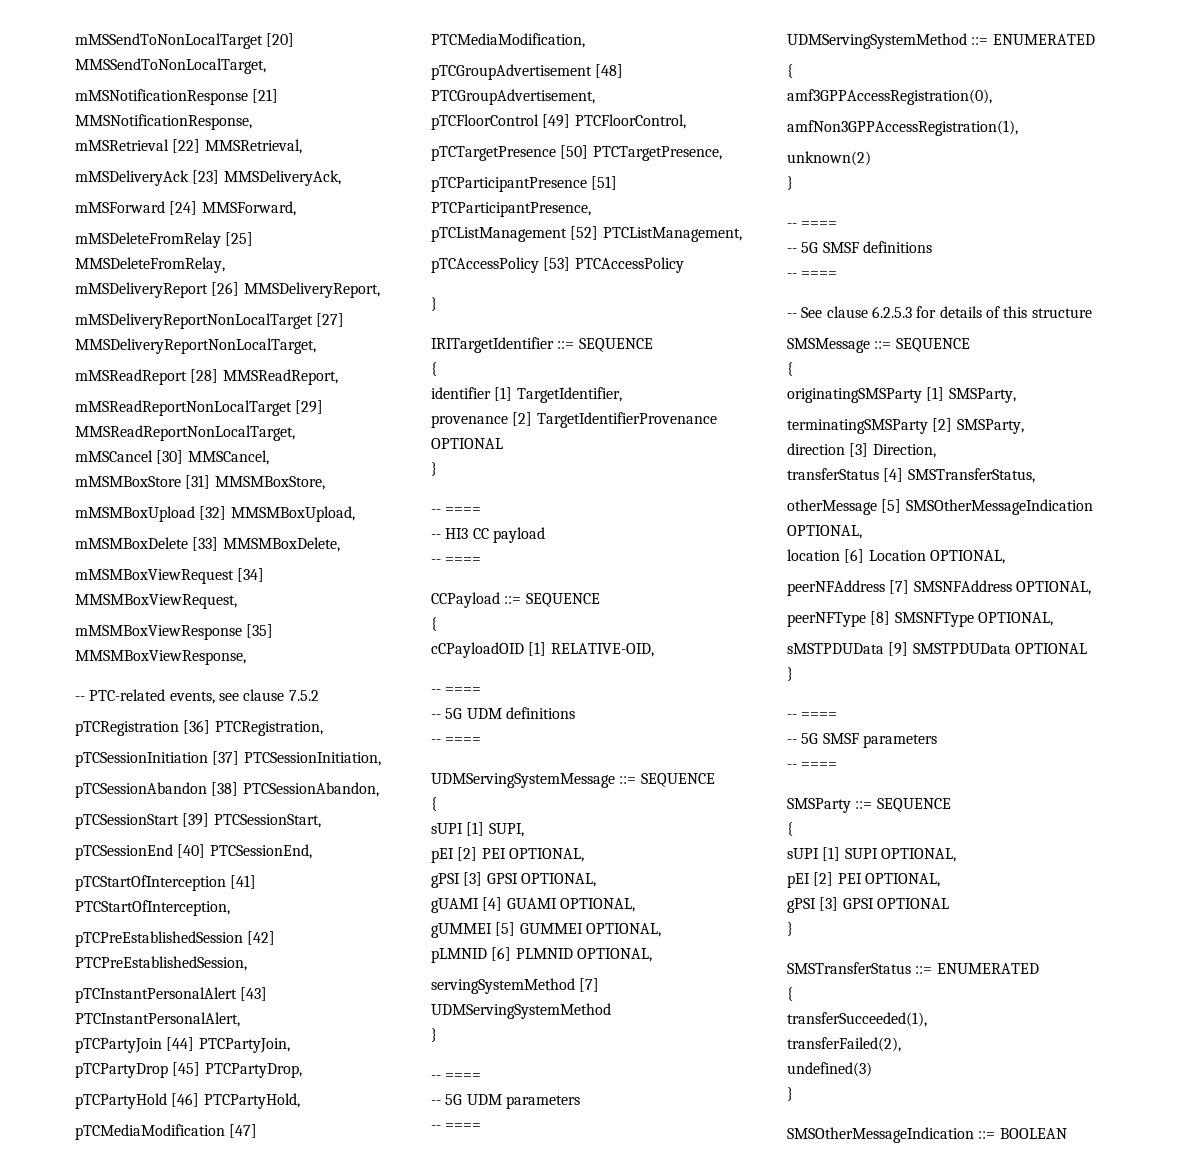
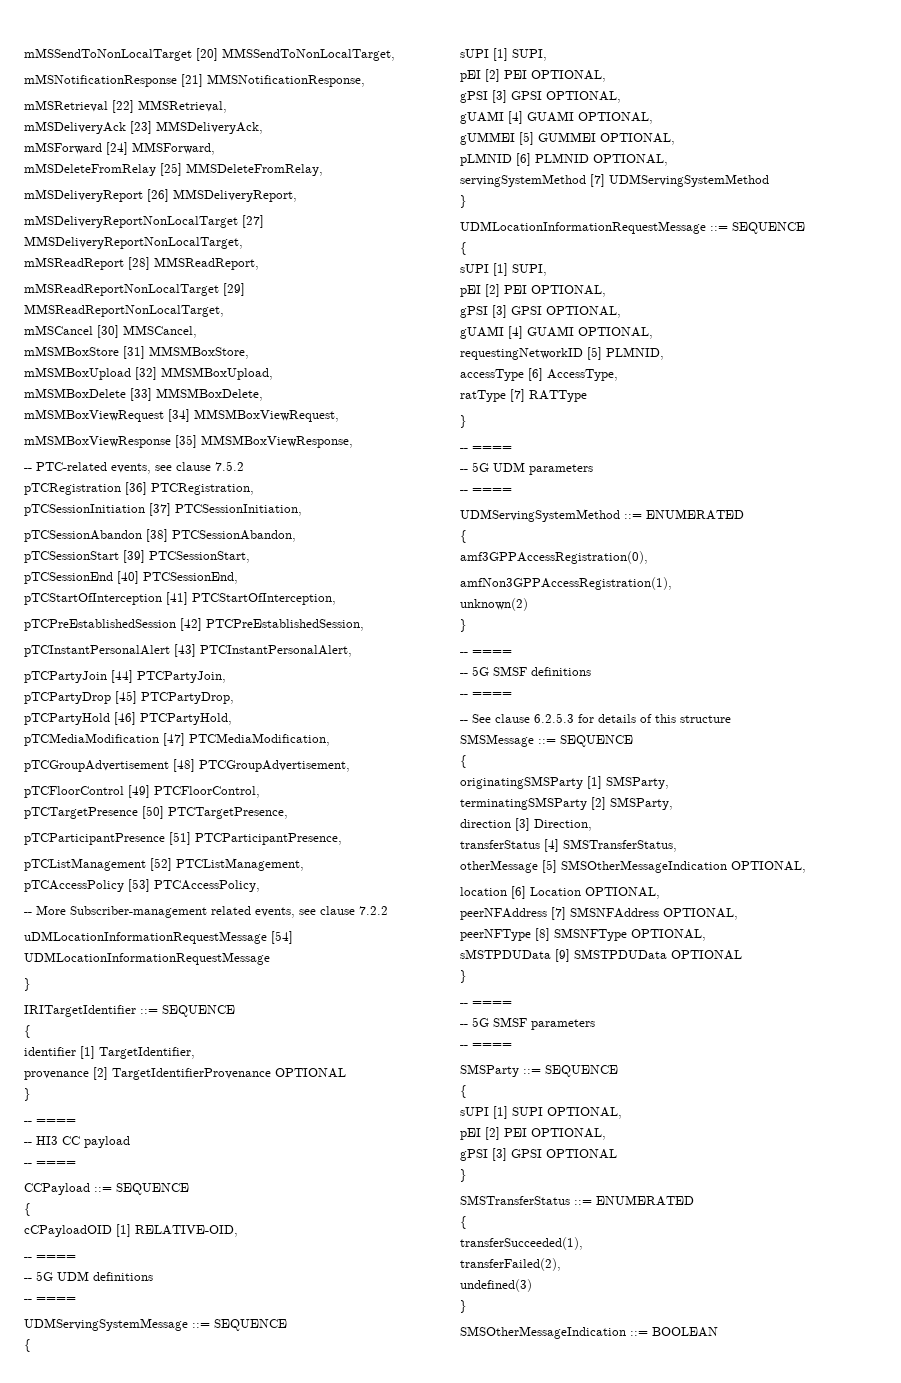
[574,257,684,273] PTCAccessPolicy -> [154,880,260,892] [24,905,388,918] [24,931,293,944] [24,952,270,965] PTCAccessPolicy, // -- More Subscriber-management related events, see clause 7.2.2 // uDMLocationInformationRequestMessage [54] UDMLocationInformationRequestMessage
(437, 1035) none -> [460,221,805,234] [460,242,467,255] [460,263,547,276] [460,284,606,297] [460,305,621,318] [460,326,653,339] [460,347,664,360] [460,368,618,381] [460,389,587,402] [460,415,467,428] // UDMLocationInformationRequestMessage ::= SEQUENCE // { // sUPI [1] SUPI, // pEI [2] PEI OPTIONAL, // gPSI [3] GPSI OPTIONAL, // gUAMI [4] GUAMI OPTIONAL, // requestingNetworkID [5] PLMNID, // accessType [6] AccessType, // ratType [7] RATType // }

